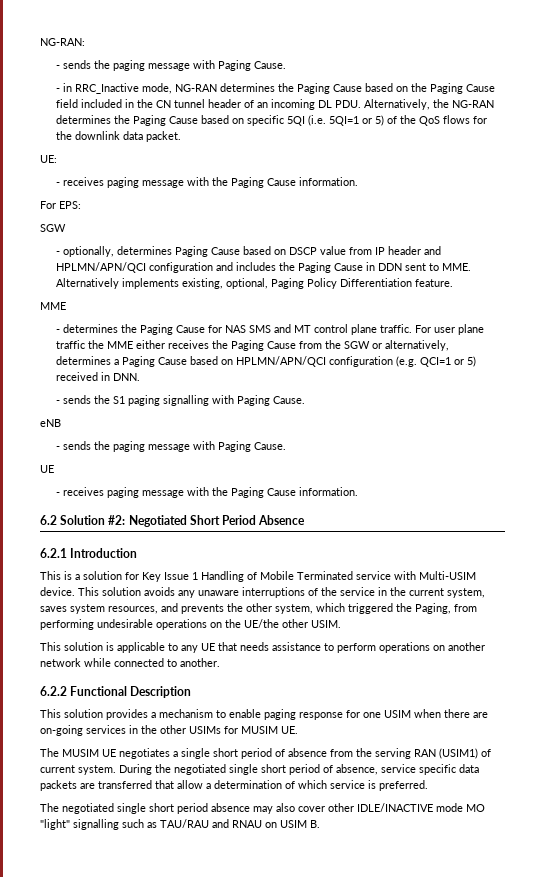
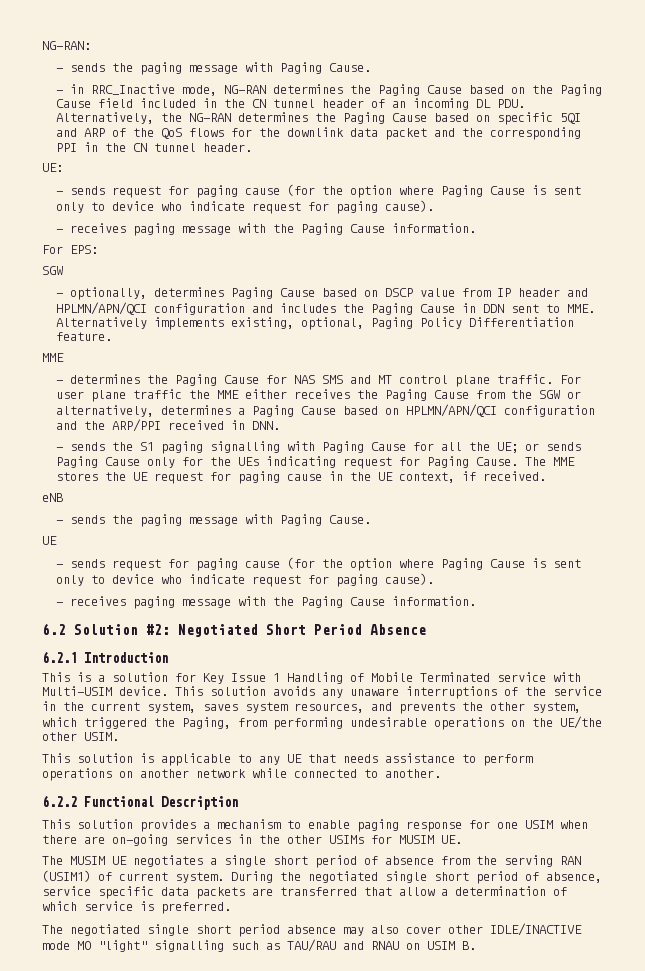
[307,115,384,126] (i.e. 5QI=1 or 5) -> [55,128,105,137] and ARP
[145,131,181,142] [40,155,57,163] packet. // UE: -> [384,127,581,140] [55,142,252,152] [42,163,63,172] [55,184,581,198] [55,200,434,214] packet and the corresponding PPI in the CN tunnel header. // UE: // - sends request for paging cause (for the option where Paging Cause is sent only to device who indicate request for paging cause).
[395,356,476,367] (e.g. QCI=1 or 5) -> [55,419,161,432] and the ARP/PPI
[272,396,305,404] Cause. -> [370,442,581,453] [55,456,575,469] [55,471,546,484] Cause for all the UE; or sends Paging Cause only for the UEs indicating request for Paging Cause. The MME stores the UE request for paging cause in the UE context, if received.
(54, 469) none -> [55,557,581,571] [55,573,434,587] // - sends request for paging cause (for the option where Paging Cause is sent only to device who indicate request for paging cause).

